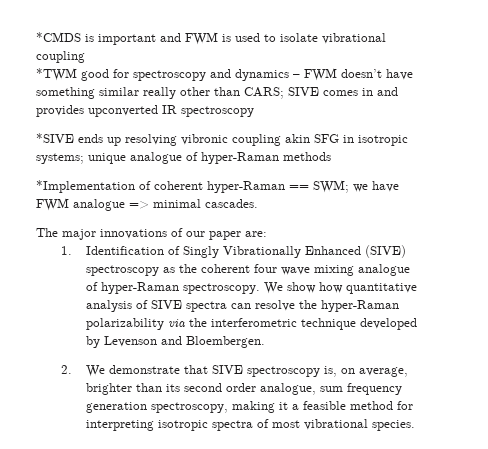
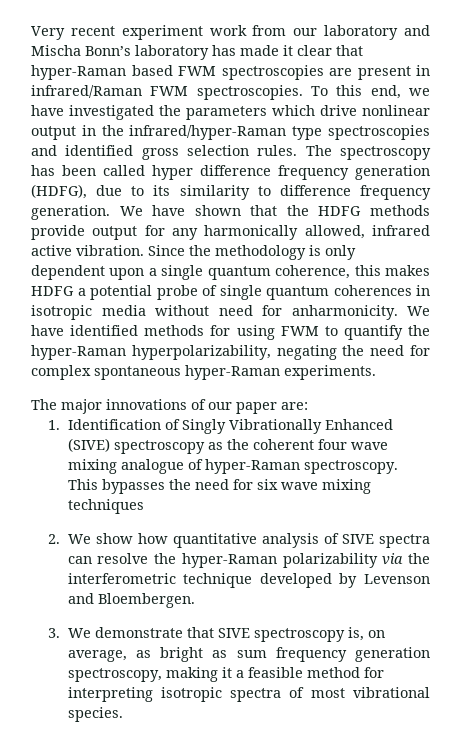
[36,32,386,45] [36,51,85,63] [36,68,413,81] [36,87,398,99] [36,105,254,117] [36,133,408,146] [36,152,331,164] [36,180,399,193] [36,198,258,211] *CMDS is important and FWM is used to isolate vibrational coupling // *TWM good for spectroscopy and dynamics – FWM doesn’t have something similar really other than CARS; SIVE comes in and provides upconverted IR spectroscopy // *SIVE ends up resolving vibronic coupling akin SFG in isotropic systems; unique analogue of hyper-Raman methods // *Implementation of coherent hyper-Raman == SWM; we have FWM analogue => minimal cascades. -> [31,25,430,40] [31,45,363,60] [31,65,430,80] [31,85,430,100] [31,105,430,120] [31,125,430,140] [31,145,431,160] [31,165,430,180] [31,184,431,200] [31,205,430,220] [31,225,430,240] [31,245,356,260] [31,265,430,280] [31,285,430,300] [31,305,430,320] [31,325,430,340] [31,345,431,360] [31,365,376,380] Very recent experiment work from our laboratory and Mischa Bonn’s laboratory has made it clear that hyper-Raman based FWM spectroscopies are present in infrared/Raman FWM spectroscopies. To this end, we have investigated the parameters which drive nonlinear output in the infrared/hyper-Raman type spectroscopies and identified gross selection rules. The spectroscopy has been called hyper difference frequency generation (HDFG), due to its similarity to difference frequency generation. We have shown that the HDFG methods provide output for any harmonically allowed, infrared active vibration. Since the methodology is only dependent upon a single quantum coherence, this makes HDFG a potential probe of single quantum coherences in isotropic media without need for anharmonicity. We have identified methods for using FWM to quantify the hyper-Raman hyperpolarizability, negating the need for complex spontaneous hyper-Raman experiments.
(261, 288) none -> [67,479,371,494] [67,499,144,514] [48,534,61,544] This bypasses the need for six wave mixing techniques // 2.
[61,365,73,374] 2. -> [48,628,61,638] 3.
[86,383,317,395] brighter than its second order analogue, -> [135,647,228,662] as bright as

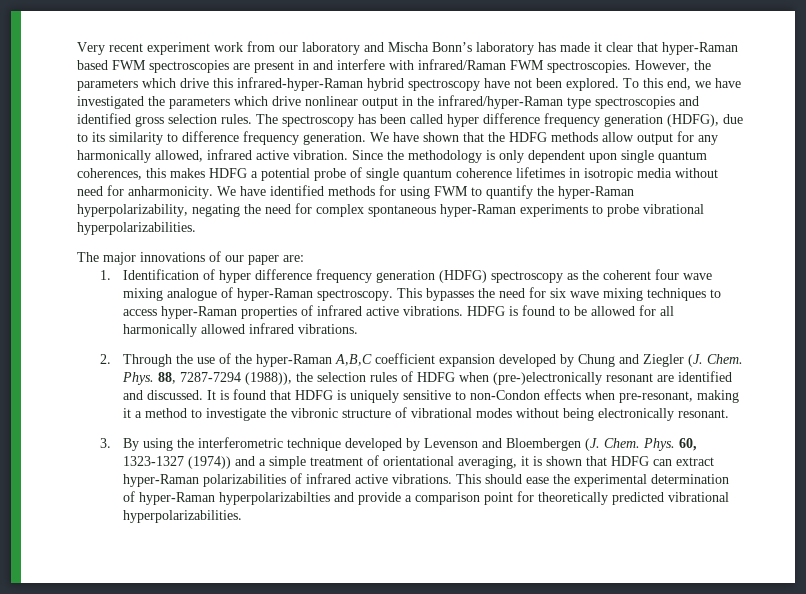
[31,85,303,100] infrared/Raman FWM spectroscopies. -> [313,59,711,73] [77,77,619,91] and interfere with infrared/Raman FWM spectroscopies. However, the parameters which drive this infrared-hyper-Raman hybrid spectroscopy have not been explored.
[31,225,85,240] provide -> [602,132,634,142] allow
[148,265,351,280] a single quantum coherence, -> [621,150,707,163] [77,168,142,180] single quantum coherences,
[333,285,412,296] coherences -> [456,167,565,178] coherence lifetimes
[284,365,376,380] experiments. -> [520,204,704,217] [77,222,196,235] experiments to probe vibrational hyperpolarizabilities.
[181,419,393,434] [67,438,110,452] Singly Vibrationally Enhanced (SIVE) -> [218,269,487,283] hyper difference frequency generation (HDFG)
[48,533,431,548] [67,553,404,568] // 2. We show how quantitative analysis of SIVE spectra can resolve the hyper-Raman polarizability via -> [709,289,721,298] [122,305,674,319] [122,323,358,337] [99,353,743,367] [121,371,732,385] [122,389,739,403] [122,407,729,421] [99,438,173,451] to access hyper-Raman properties of infrared active vibrations. HDFG is found to be allowed for all harmonically allowed infrared vibrations. // 2. Through the use of the hyper-Raman A,B,C coefficient expansion developed by Chung and Ziegler (J. Chem. Phys. 88, 7287-7294 (1988)), the selection rules of HDFG when (pre-)electronically resonant are identified and discussed. It is found that HDFG is uniquely sensitive to non-Condon effects when pre-resonant, making it a method to investigate the vibronic structure of vibrational modes without being electronically resonant. // 3. By using
[97,593,195,608] [48,627,385,642] [67,647,430,662] [67,667,384,682] [67,687,430,702] [67,707,123,722] Bloembergen. // 3. We demonstrate that SIVE spectroscopy is, on average, as bright as sum frequency generation spectroscopy, making it a feasible method for interpreting isotropic spectra of most vibrational species. -> [505,438,697,451] [122,455,714,469] [122,473,729,487] [122,491,729,505] [122,510,242,523] Bloembergen (J. Chem. Phys. 60, 1323-1327 (1974)) and a simple treatment of orientational averaging, it is shown that HDFG can extract hyper-Raman polarizabilities of infrared active vibrations. This should ease the experimental determination of hyper-Raman hyperpolarizabilties and provide a comparison point for theoretically predicted vibrational hyperpolarizabilities.

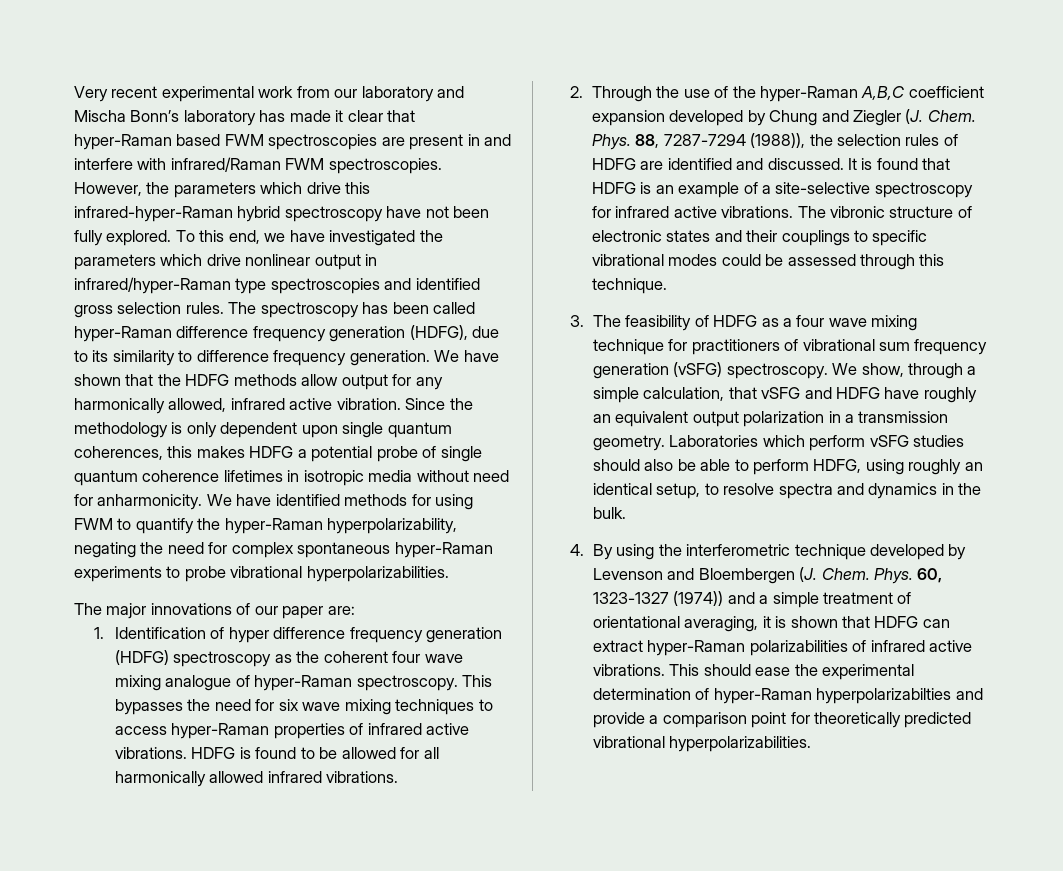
[147,42,210,55] experiment -> [161,86,254,102] experimental
(562, 83) none -> [74,230,103,246] fully
[417,96,434,106] the -> (378, 260) none
[447,114,479,127] hyper -> [74,326,172,342] hyper-Raman
[458,372,653,385] when (pre-)electronically resonant -> (636, 164) none
[349,389,739,403] [122,407,729,421] [99,438,111,448] uniquely sensitive to non-Condon effects when pre-resonant, making it a method to investigate the vibronic structure of vibrational modes without being electronically resonant. // 3. -> [655,182,973,198] [591,206,972,218] [591,230,928,246] [591,254,945,270] [591,278,667,294] [570,315,918,331] [592,339,988,355] [592,362,977,379] [592,387,977,403] [592,411,949,427] [592,435,964,451] [592,459,983,475] [592,483,982,499] [592,507,626,519] [570,544,585,556] an example of a site-selective spectroscopy for infrared active vibrations. The vibronic structure of electronic states and their couplings to specific vibrational modes could be assessed through this technique. // 3. The feasibility of HDFG as a four wave mixing technique for practitioners of vibrational sum frequency generation (vSFG) spectroscopy. We show, through a simple calculation, that vSFG and HDFG have roughly an equivalent output polarization in a transmission geometry. Laboratories which perform vSFG studies should also be able to perform HDFG, using roughly an identical setup, to resolve spectra and dynamics in the bulk. // 4.

